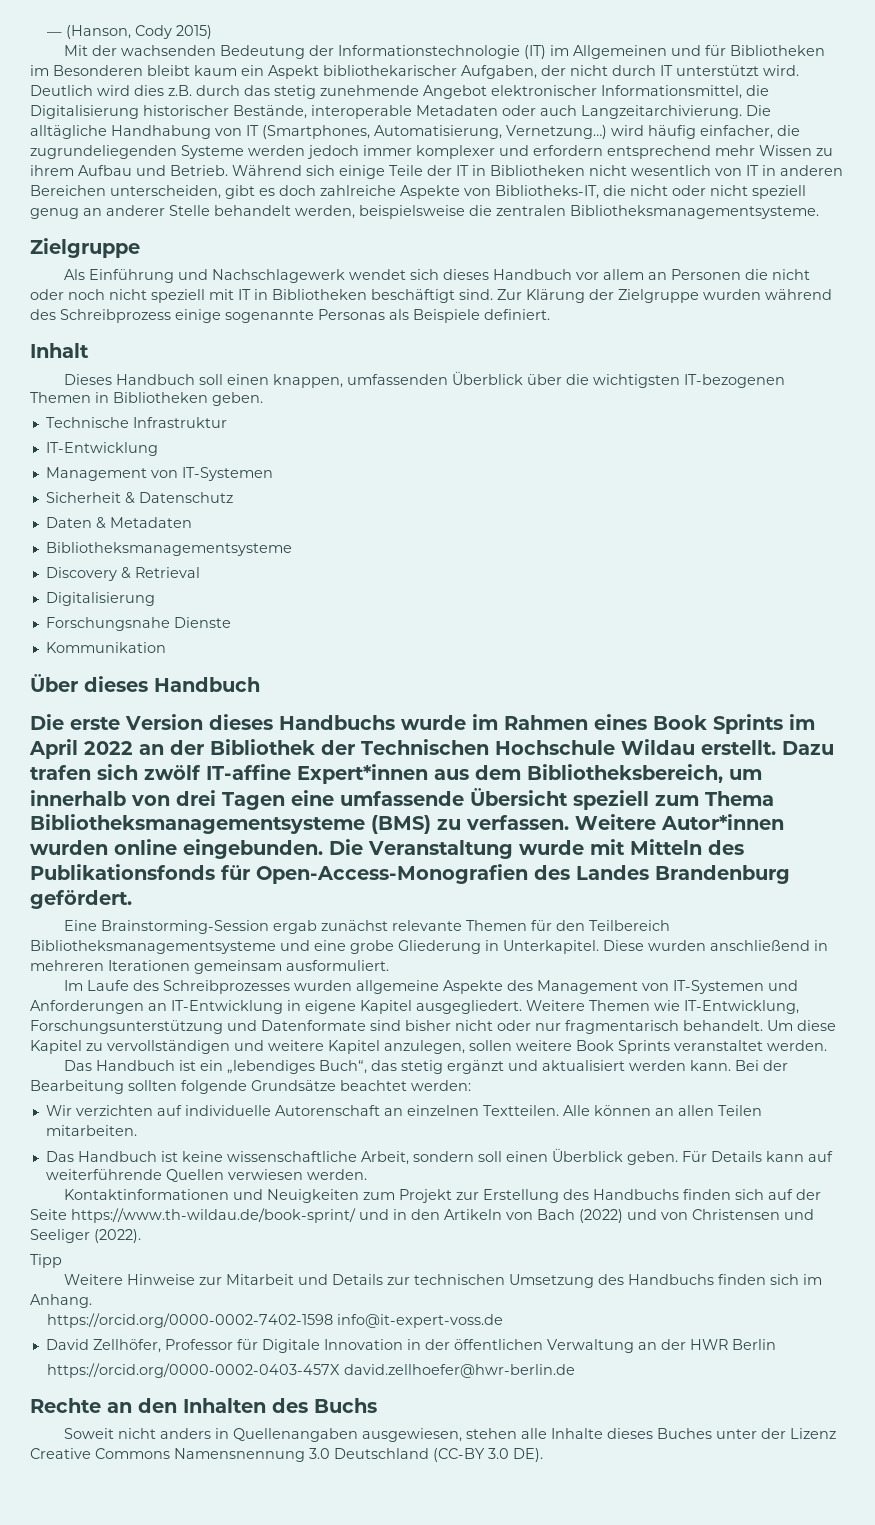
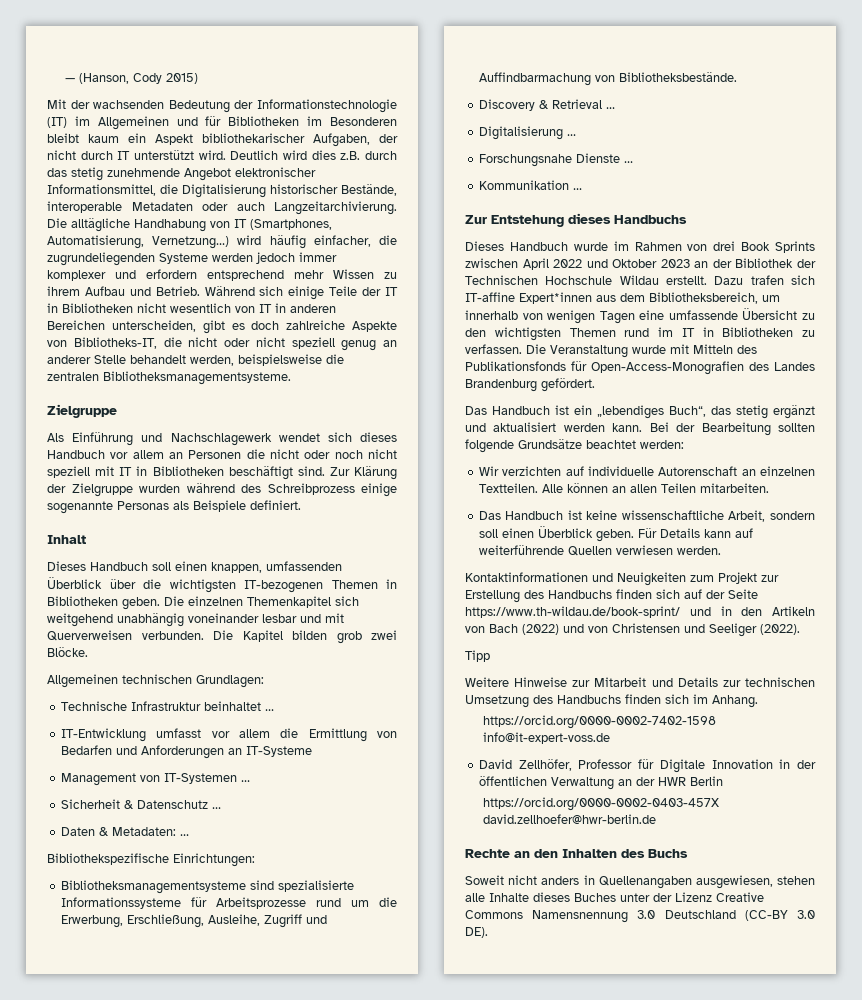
(263, 399) none -> [164,596,359,608] [47,613,344,627] [47,630,397,644] [47,647,88,657] [47,674,264,688] Die einzelnen Themenkapitel sich weitgehend unabhängig voneinander lesbar und mit Querverweisen verbunden. Die Kapitel bilden grob zwei Blöcke. // Allgemeinen technischen Grundlagen:
[45,442,158,456] [45,467,273,481] // IT-Entwicklung // Management von IT-Systemen -> [203,701,274,711] [60,728,397,742] [60,745,312,759] [60,773,250,786] beinhaltet … // IT-Entwicklung umfasst vor allem die Ermittlung von Bedarfen und Anforderungen an IT-Systeme // Management von IT-Systemen …
(233, 497) none -> [211,807,221,809] …
[109,517,192,528] [45,542,292,556] Metadaten // Bibliotheksmanagementsysteme -> [111,827,189,836] [47,853,255,867] [60,880,354,894] [60,897,398,909] [60,914,327,928] [478,72,737,86] Metadaten: … // Bibliothekspezifische Einrichtungen: // Bibliotheksmanagementsysteme sind spezialisierte Informationssysteme für Arbeitsprozesse rund um die Erwerbung, Erschließung, Ausleihe, Zugriff und Auffindbarmachung von Bibliotheksbestände.
[45,592,155,606] // Digitalisierung -> [605,107,615,109] [478,126,576,140] … // Digitalisierung …
(231, 622) none -> [623,161,633,163] …
[30,674,260,692] [30,714,203,730] // Über dieses Handbuch // Die erste Version -> [572,188,582,190] [465,215,564,227] … // Zur Entstehung
(395, 722) none -> [465,241,568,251] // Dieses Handbuch
[594,714,815,734] eines Book Sprints im -> [687,241,815,253] [465,258,518,268] von drei Book Sprints zwischen
(133, 748) none -> [586,259,690,268] und Oktober 2023
[144,765,201,780] zwölf -> (815, 280) none
[176,790,216,806] drei -> [547,310,596,324] wenigen
[573,790,774,810] [30,814,784,834] [30,839,323,859] speziell zum Thema Bibliotheksmanagementsysteme (BMS) zu verfassen. Weitere Autor*innen wurden online eingebunden. -> [802,313,815,320] [465,327,815,341] [465,344,522,354] zu den wichtigsten Themen rund im IT in Bibliotheken zu verfassen.
[64,920,671,934] [30,940,828,954] [30,960,389,974] [64,980,799,994] [30,1000,799,1014] [30,1020,836,1034] [30,1040,827,1054] // Eine Brainstorming-Session ergab zunächst relevante Themen für den Teilbereich Bibliotheksmanagementsysteme und eine grobe Gliederung in Unterkapitel. Diese wurden anschließend in mehreren Iterationen gemeinsam ausformuliert. // Im Laufe des Schreibprozesses wurden allgemeine Aspekte des Management von IT-Systemen und Anforderungen an IT-Entwicklung in eigene Kapitel ausgegliedert. Weitere Themen wie IT-Entwicklung, Forschungsunterstützung und Datenformate sind bisher nicht oder nur fragmentarisch behandelt. Um diese Kapitel zu vervollständigen und weitere Kapitel anzulegen, sollen weitere Book Sprints veranstaltet werden. -> (595, 385) none

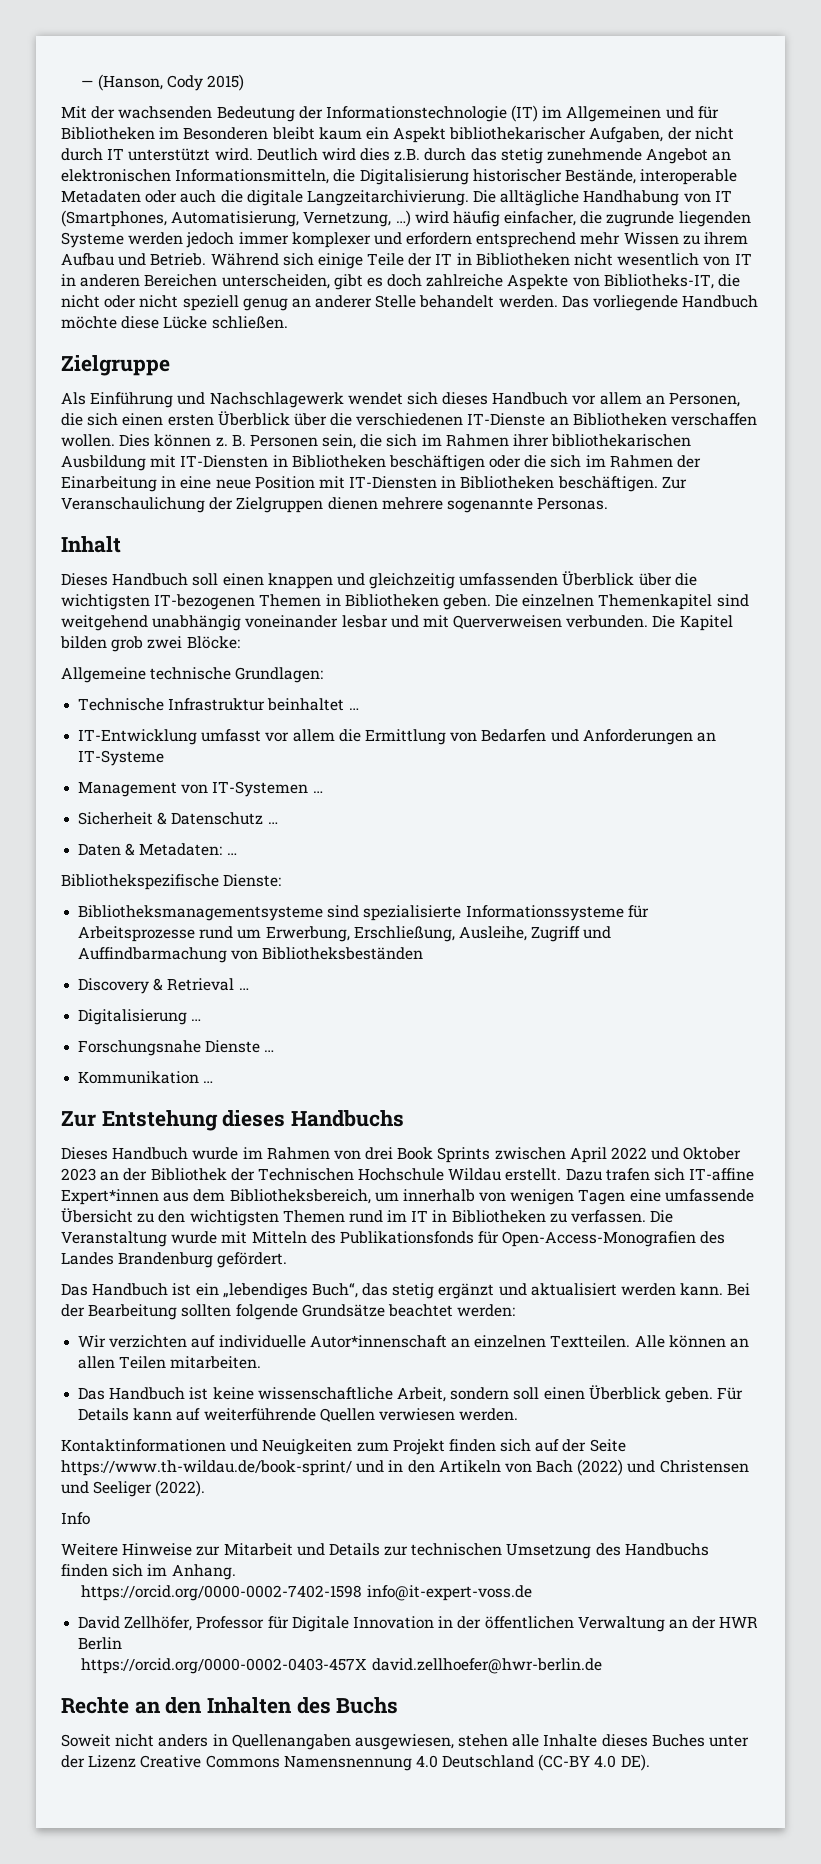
[235,167,316,177] [47,184,156,196] elektronischer Informationsmittel, -> [712,151,732,161] [61,169,330,184] an elektronischen Informationsmitteln,
(265, 206) none -> [220,190,303,206] die digitale
[152,236,230,249] Vernetzung…) -> [303,210,411,227] Vernetzung, …)
[47,252,155,266] zugrundeliegenden -> [606,211,751,227] zugrunde liegenden
[190,354,344,366] [47,371,291,385] werden, beispielsweise die zentralen Bibliotheksmanagementsysteme. -> [498,295,759,311] [61,316,288,329] werden. Das vorliegende Handbuch möchte diese Lücke schließen.
[188,449,397,459] [47,466,397,480] [47,483,397,497] [47,500,301,514] Personen die nicht oder noch nicht speziell mit IT in Bibliotheken beschäftigt sind. Zur Klärung der Zielgruppe wurden während des Schreibprozess einige sogenannte Personas als Beispiele definiert. -> [669,392,741,407] [61,411,758,426] [61,434,692,449] [61,455,702,471] [61,476,687,492] [61,497,609,513] Personen, die sich einen ersten Überblick über die verschiedenen IT-Dienste an Bibliotheken verschaffen wollen. Dies können z. B. Personen sein, die sich im Rahmen ihrer bibliothekarischen Ausbildung mit IT-Diensten in Bibliotheken beschäftigen oder die sich im Rahmen der Einarbeitung in eine neue Position mit IT-Diensten in Bibliotheken beschäftigen. Zur Veranschaulichung der Zielgruppen dienen mehrere sogenannte Personas.
[211,562,262,573] knappen, -> [267,573,456,589] knappen und gleichzeitig
[335,596,359,606] sich -> [716,594,749,607] sind
[47,647,88,657] [47,674,192,688] Blöcke. // Allgemeinen technischen -> [186,636,240,649] [61,667,232,683] Blöcke: // Allgemeine technische
[173,853,255,867] Einrichtungen: -> [223,874,282,887] Dienste:
[379,897,398,907] die -> (262, 934) none
[618,72,737,82] Bibliotheksbestände. -> [262,947,424,960] Bibliotheksbeständen
[658,466,738,476] Autorenschaft -> [309,1335,447,1348] Autor*innenschaft
[761,575,779,582] [465,590,612,603] zur Erstellung des Handbuchs -> (445, 1447) none
[588,626,608,633] von -> (656, 1466) none
[465,650,490,662] Tipp -> [61,1512,90,1525] Info
[637,910,656,919] 3.0 -> [415,1755,438,1768] 4.0
[797,910,815,919] 3.0 -> [594,1755,617,1768] 4.0

